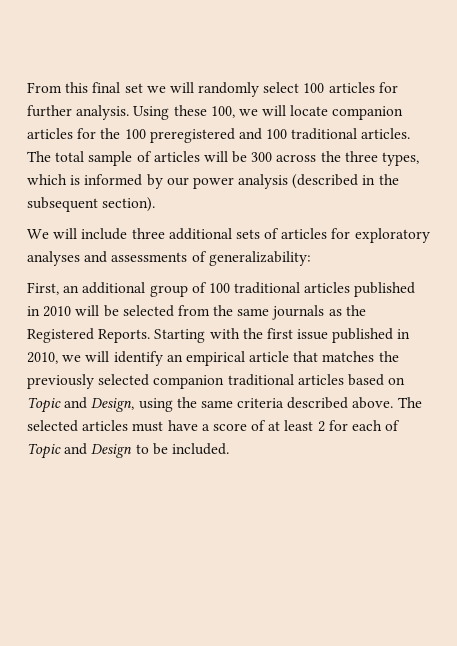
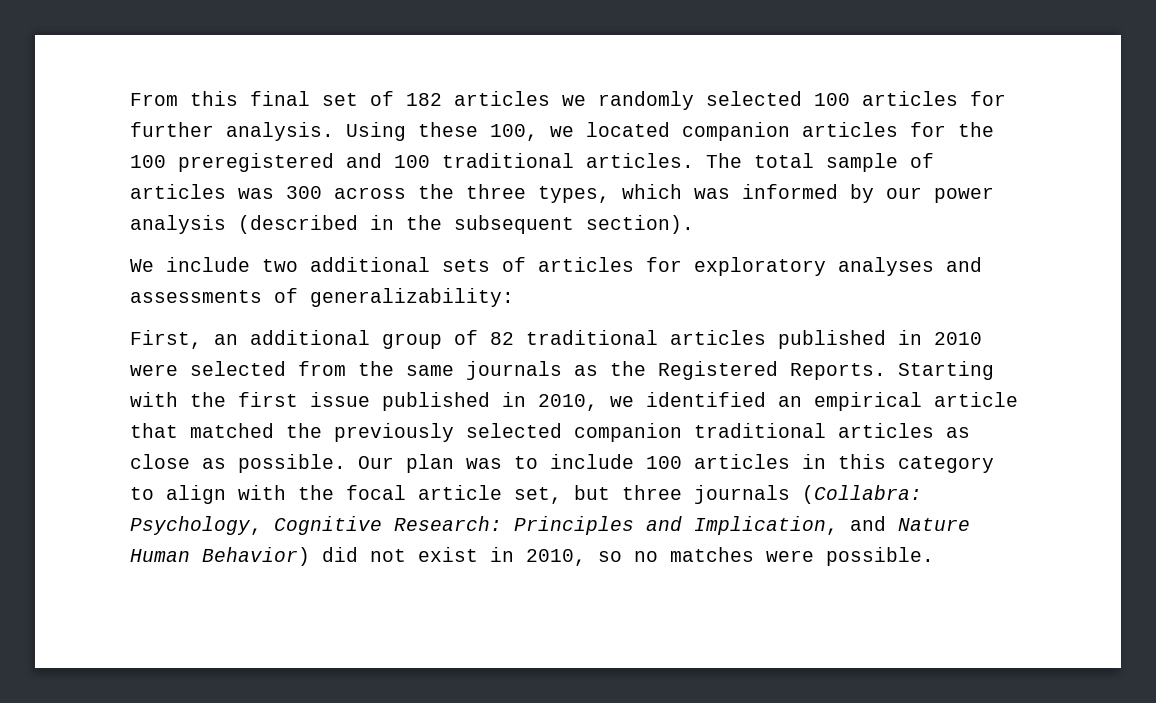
[146,82,300,97] we will randomly select -> [370,91,802,110] of 182 articles we randomly selected
[262,105,329,116] will locate -> [586,122,670,137] located
[203,151,248,163] will be -> [238,188,274,199] was
[70,175,81,185] is -> [694,188,730,199] was
[53,228,165,240] will include three -> [166,257,298,272] include two
[208,283,230,293] 100 -> [490,332,514,345] 82
[75,305,119,317] will be -> [130,364,178,376] were
[85,351,163,366] will identify -> [646,392,766,407] identified
[322,351,375,362] matches -> [190,423,274,438] matched
[347,374,406,386] [27,397,422,413] [27,420,401,432] [27,443,229,459] based on Topic and Design, using the same criteria described above. The selected articles must have a score of at least 2 for each of Topic and Design to be included. -> [946,427,970,438] [130,454,994,473] [130,485,922,504] [130,516,970,535] [130,547,934,566] as close as possible. Our plan was to include 100 articles in this category to align with the focal article set, but three journals (Collabra: Psychology, Cognitive Research: Principles and Implication, and Nature Human Behavior) did not exist in 2010, so no matches were possible.

